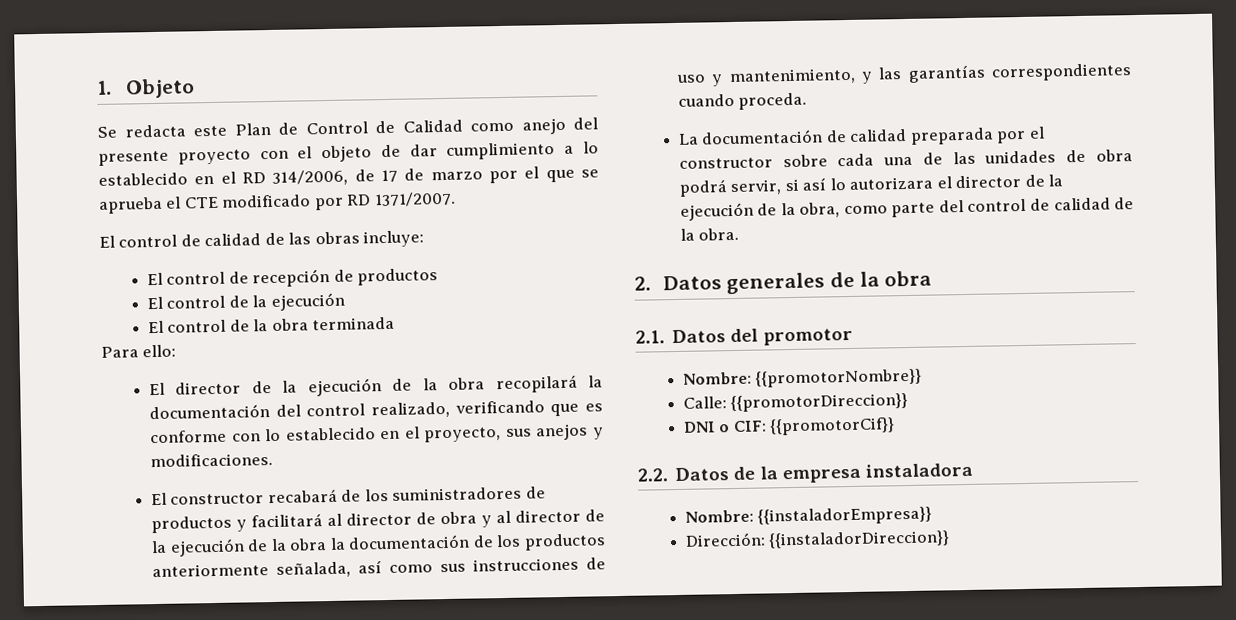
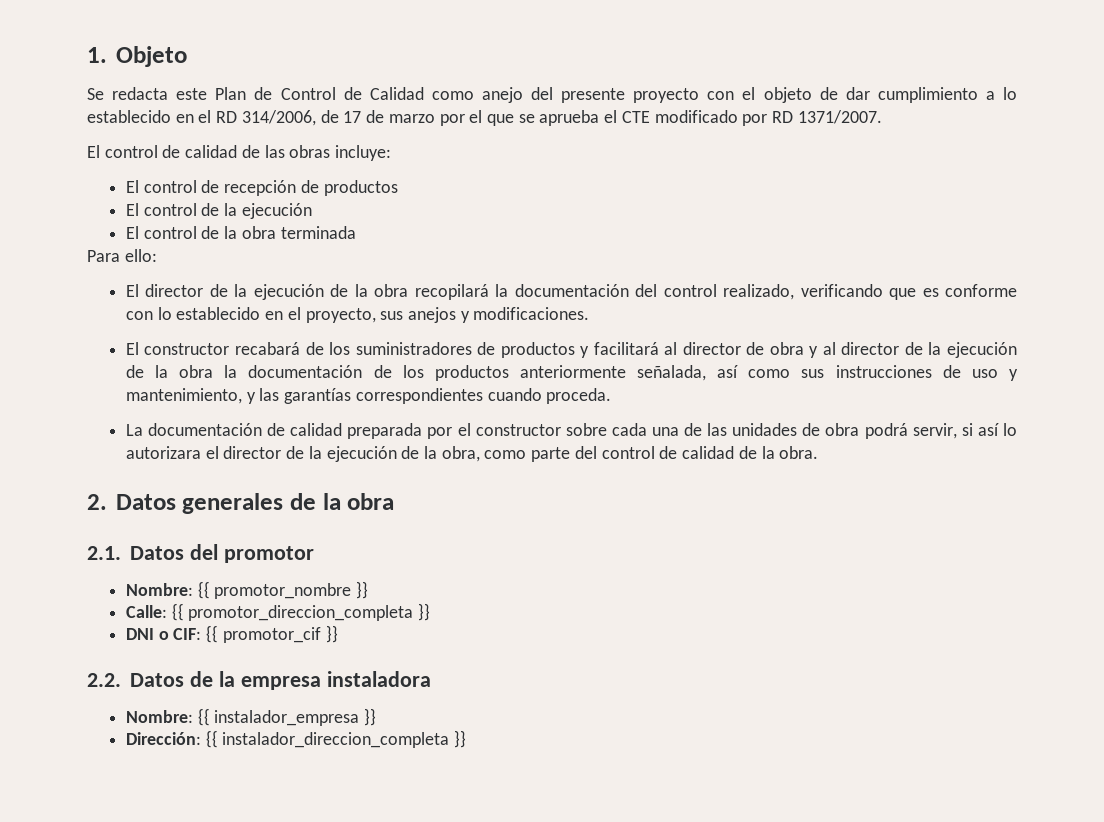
[755,368,923,388] [682,392,909,413] {{promotorNombre}} // Calle: {{promotorDireccion}} -> [197,581,369,599] [125,603,431,621] {{ promotor_nombre }} // Calle: {{ promotor_direccion_completa }}
[769,417,896,436] {{promotorCif}} -> [206,625,338,643] {{ promotor_cif }}
[757,506,933,526] [684,530,951,549] {{instaladorEmpresa}} // Dirección: {{instaladorDireccion}} -> [197,708,377,726] [125,730,467,748] {{ instalador_empresa }} // Dirección: {{ instalador_direccion_completa }}

